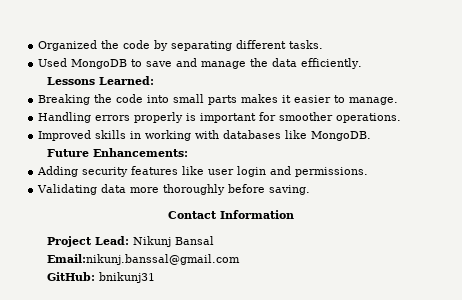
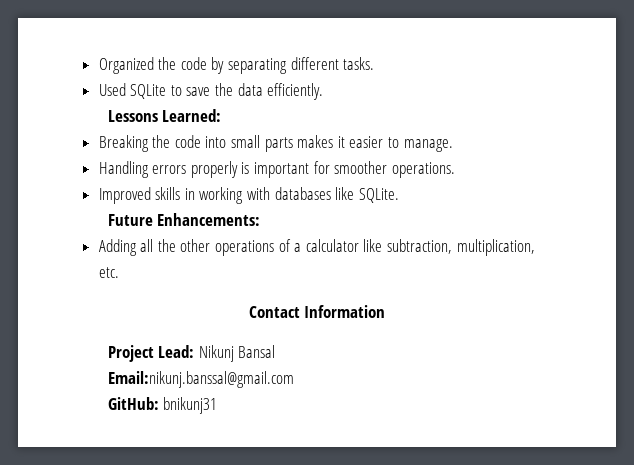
[71,59,128,69] MongoDB -> [130,84,167,99] SQLite
[176,58,247,69] and manage -> (211, 91) none
[311,131,372,141] MongoDB. -> [358,188,399,203] SQLite.
[82,166,369,177] [37,184,311,195] security features like user login and permissions. // Validating data more thoroughly before saving. -> [140,239,535,256] [98,267,119,278] all the other operations of a calculator like subtraction, multiplication, etc.

